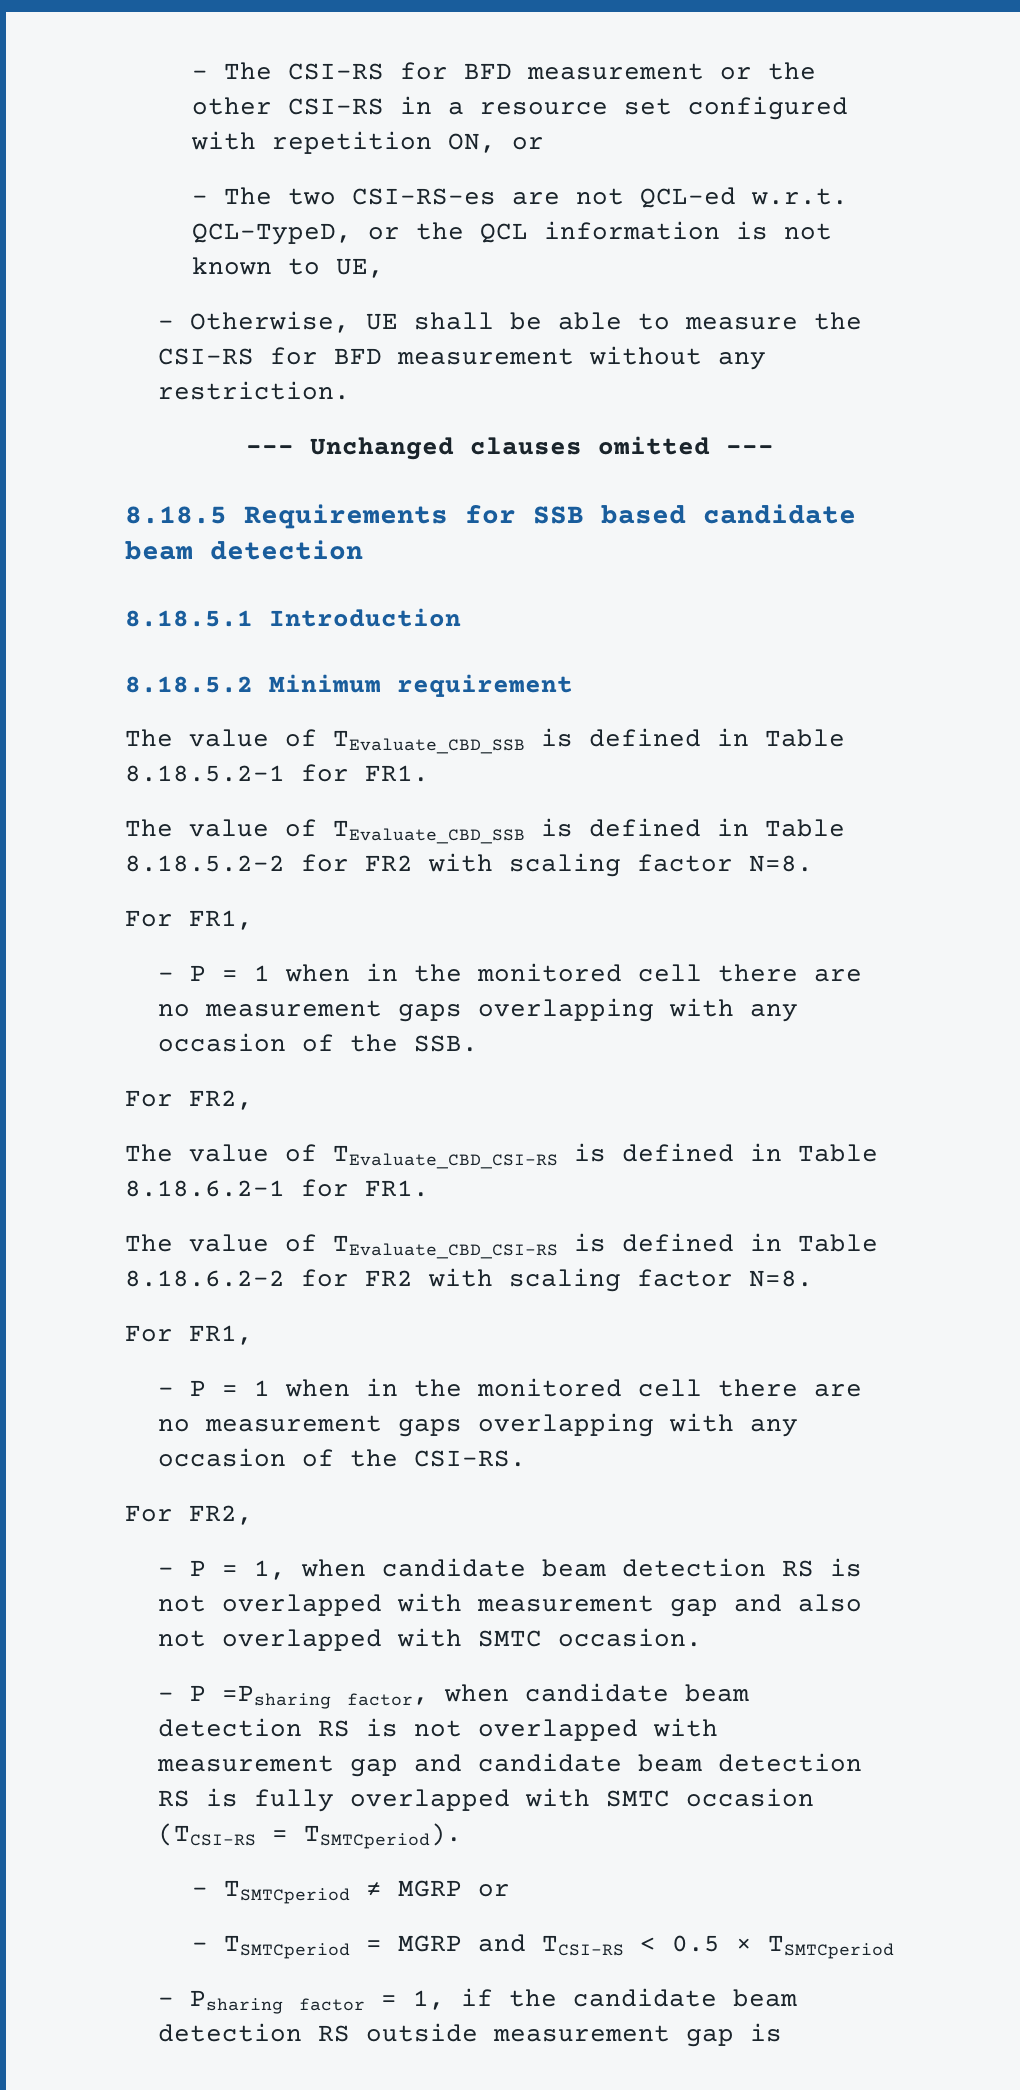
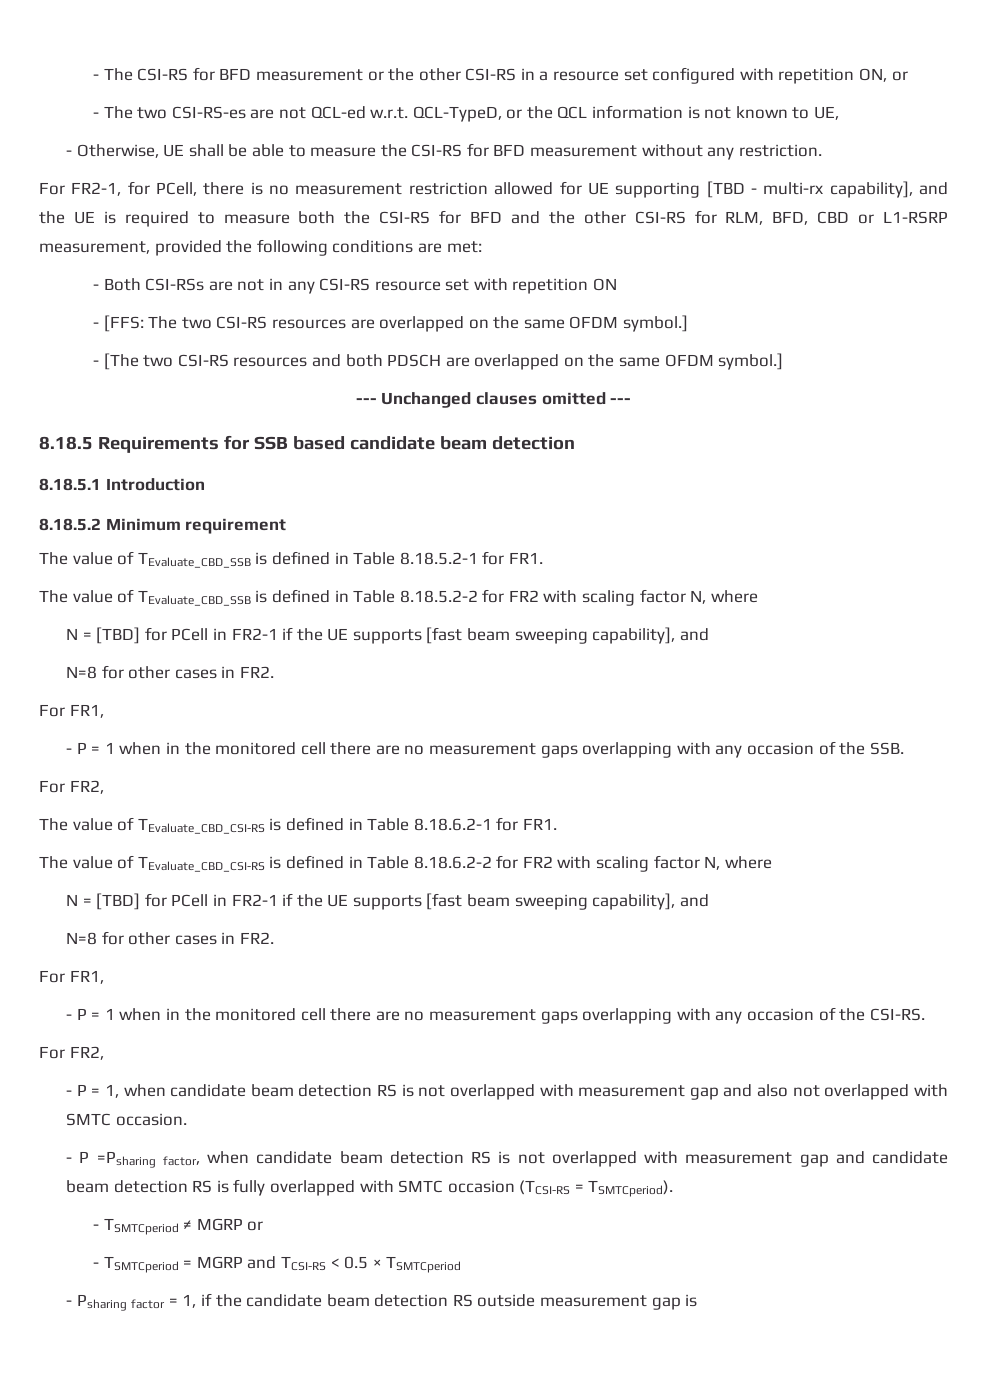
(351, 390) none -> [39,181,949,198] [39,210,948,227] [39,239,482,256] [92,278,618,294] [92,315,689,332] [92,353,784,370] // For FR2-1, for PCell, there is no measurement restriction allowed for UE supporting [TBD - multi-rx capability], and the UE is required to measure both the CSI-RS for BFD and the other CSI-RS for RLM, BFD, CBD or L1-RSRP measurement, provided the following conditions are met: // - Both CSI-RSs are not in any CSI-RS resource set with repetition ON // - [FFS: The two CSI-RS resources are overlapped on the same OFDM symbol.] // - [The two CSI-RS resources and both PDSCH are overlapped on the same OFDM symbol.]
[749,855,813,872] N=8. -> [690,590,758,604] [65,627,709,644] [65,665,274,679] N, where // N = [TBD] for PCell in FR2-1 if the UE supports [fast beam sweeping capability], and // N=8 for other cases in FR2.
[749,1270,813,1287] N=8. -> [704,856,772,870] [65,893,709,910] [65,931,274,945] N, where // N = [TBD] for PCell in FR2-1 if the UE supports [fast beam sweeping capability], and // N=8 for other cases in FR2.

